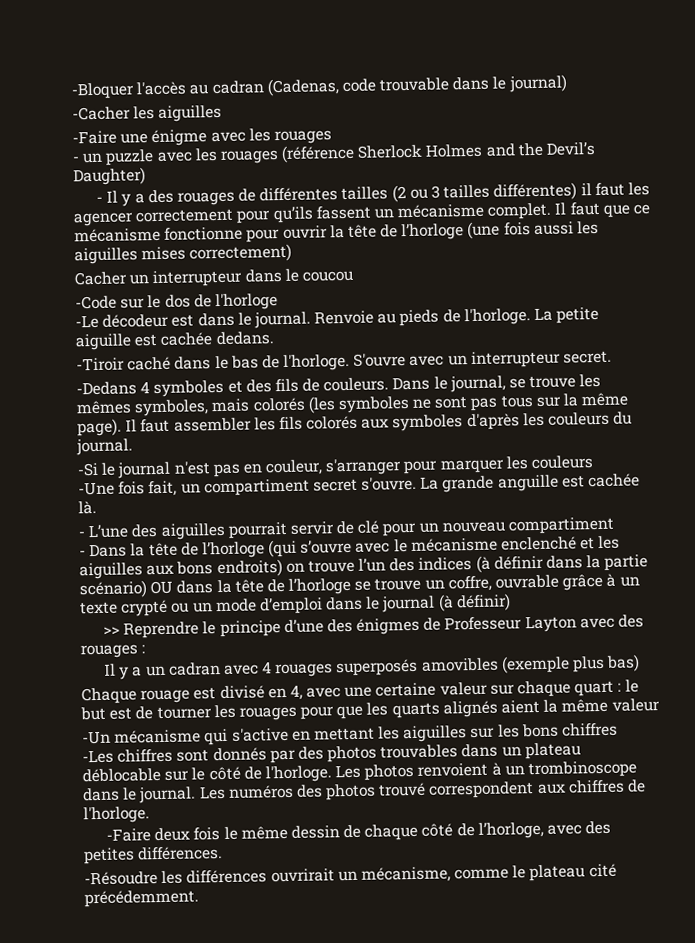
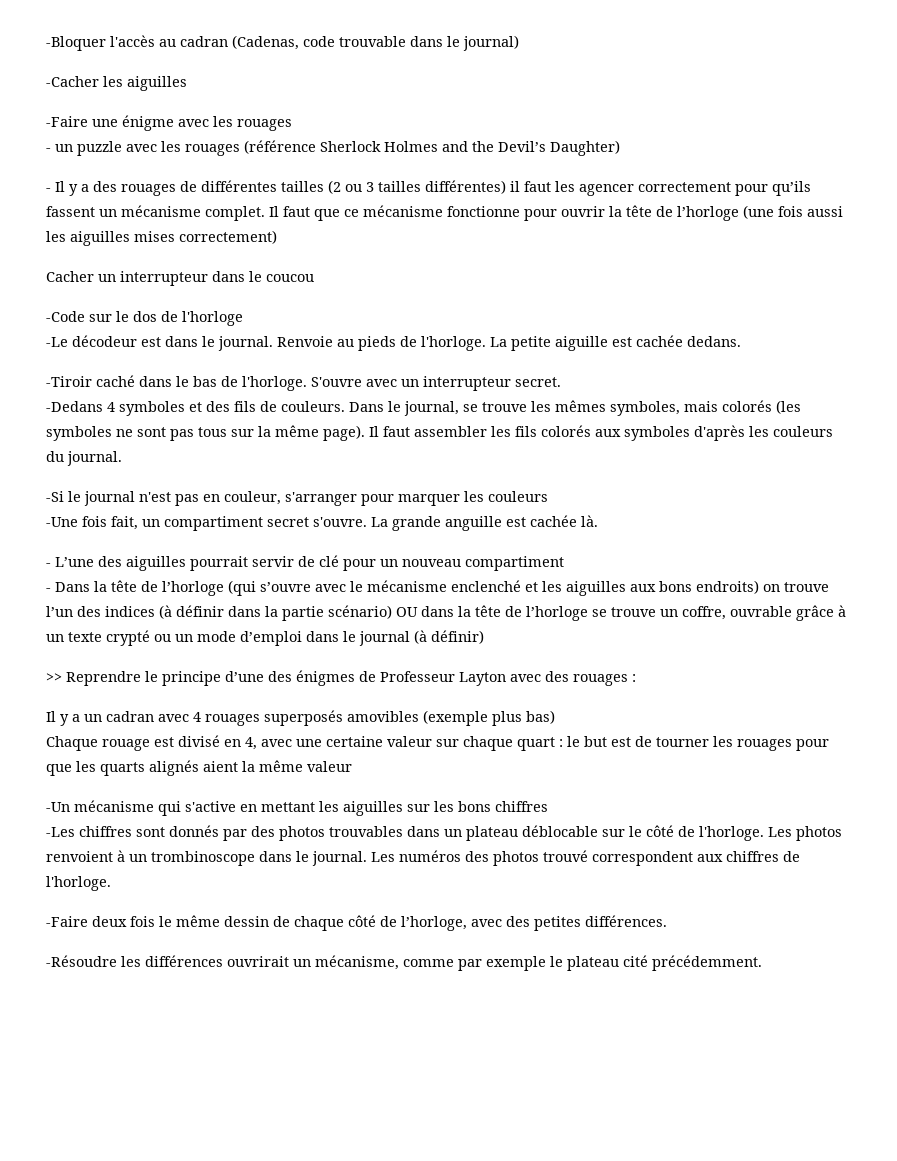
(510, 874) none -> [458,956,546,971] par exemple

